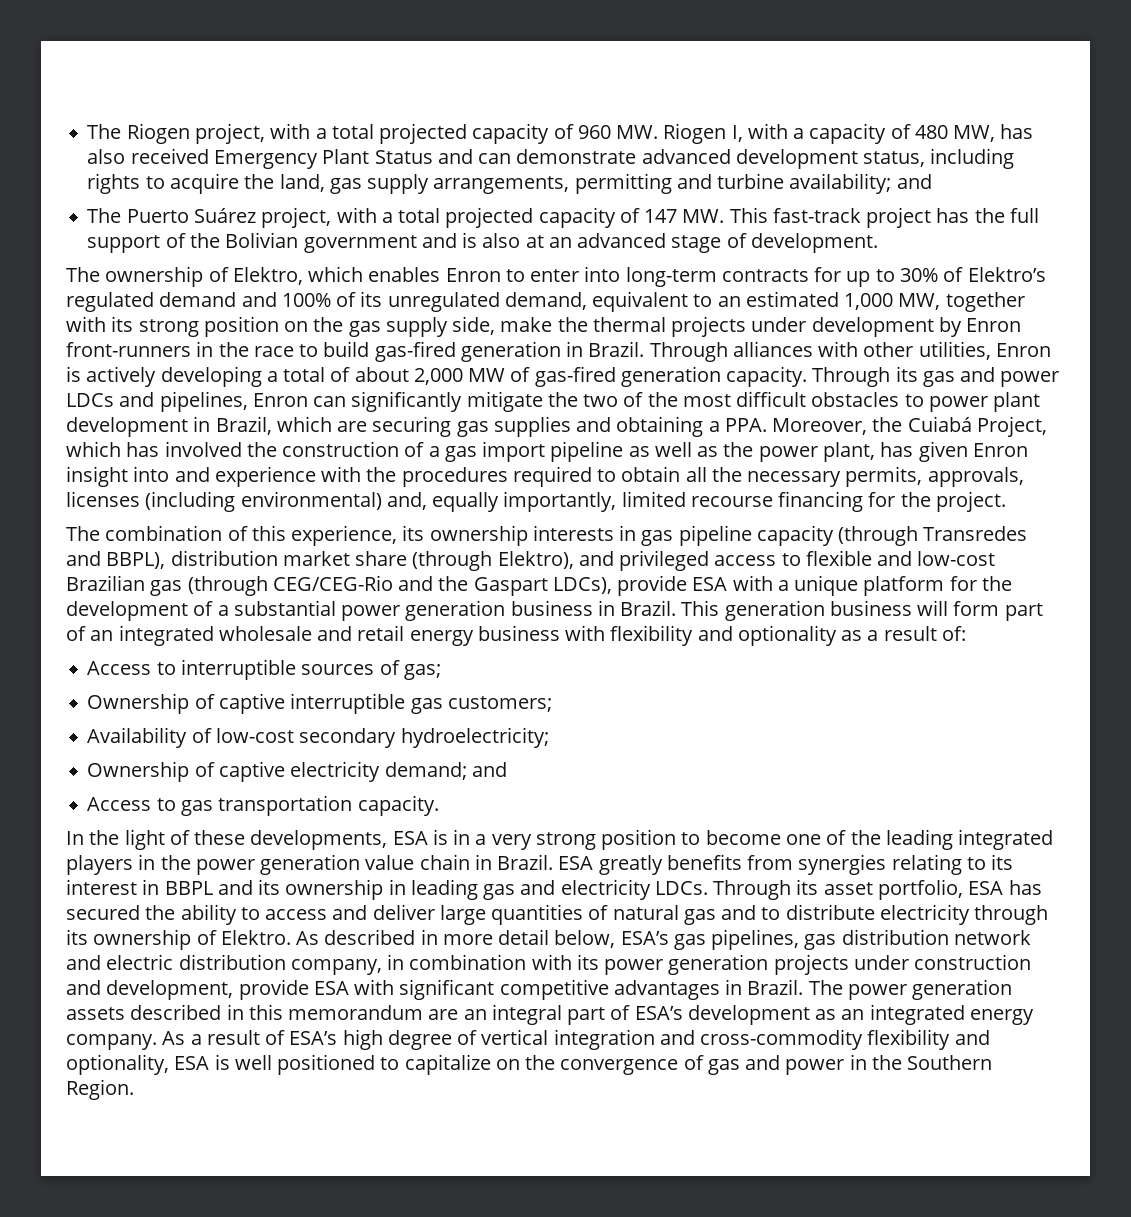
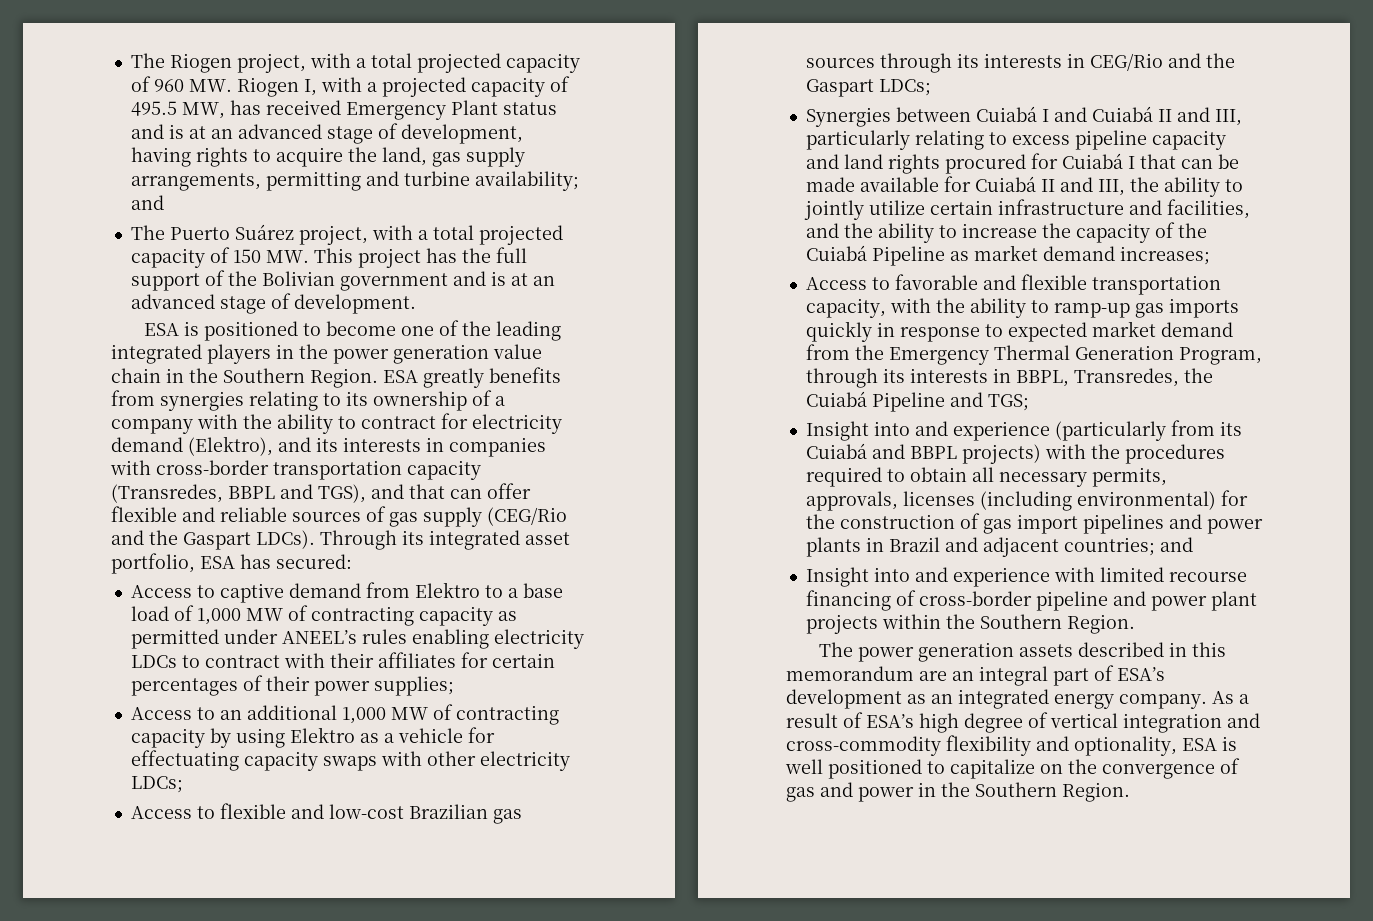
[809,123,948,144] capacity of 480 -> [381,76,570,97] [130,101,177,116] projected capacity of 495.5
[87,149,126,164] also -> (261, 107) none
[374,148,1015,169] Status and can demonstrate advanced development status, including -> [502,102,557,115] [130,123,523,144] [130,147,191,167] status and is at an advanced stage of development, having
[644,209,678,223] 147 -> [232,249,261,263] 150
[772,208,861,223] fast-track -> (353, 255) none
[482,233,521,248] also -> (506, 278) none
[66,266,1046,287] [66,291,1025,312] [66,316,1022,337] [66,341,1051,362] [66,366,1060,387] [66,391,1041,412] [66,416,1047,437] [66,441,1028,462] [66,466,1024,487] [66,491,1006,512] [66,525,1028,546] [66,550,996,571] [66,575,1012,596] [66,600,1043,621] [66,625,966,646] [87,659,441,680] [87,693,552,714] [87,727,549,748] [87,761,507,782] [87,795,439,816] [66,829,677,850] The ownership of Elektro, which enables Enron to enter into long-term contracts for up to 30% of Elektro’s regulated demand and 100% of its unregulated demand, equivalent to an estimated 1,000 MW, together with its strong position on the gas supply side, make the thermal projects under development by Enron front-runners in the race to build gas-fired generation in Brazil. Through alliances with other utilities, Enron is actively developing a total of about 2,000 MW of gas-fired generation capacity. Through its gas and power LDCs and pipelines, Enron can significantly mitigate the two of the most difficult obstacles to power plant development in Brazil, which are securing gas supplies and obtaining a PPA. Moreover, the Cuiabá Project, which has involved the construction of a gas import pipeline as well as the power plant, has given Enron insight into and experience with the procedures required to obtain all the necessary permits, approvals, licenses (including environmental) and, equally importantly, limited recourse financing for the project. // The combination of this experience, its ownership interests in gas pipeline capacity (through Transredes and BBPL), distribution market share (through Elektro), and privileged access to flexible and low-cost Brazilian gas (through CEG/CEG-Rio and the Gaspart LDCs), provide ESA with a unique platform for the development of a substantial power generation business in Brazil. This generation business will form part of an integrated wholesale and retail energy business with flexibility and optionality as a result of: // Access to interruptible sources of gas; // Ownership of captive interruptible gas customers; // Availability of low-cost secondary hydroelectricity; // Ownership of captive electricity demand; and // Access to gas transportation capacity. // In the light of these developments, ESA is in a very strong position -> [143,321,298,341] ESA is positioned
[497,854,554,870] Brazil. -> [189,368,378,388] the Southern Region.
[66,879,819,900] interest in BBPL and its ownership in leading gas and electricity LDCs. Through its -> [373,390,505,411] [111,413,562,434] [111,436,546,457] [110,460,481,480] [111,483,531,503] [111,506,567,527] [111,530,520,550] ownership of a company with the ability to contract for electricity demand (Elektro), and its interests in companies with cross-border transportation capacity (Transredes, BBPL and TGS), and that can offer flexible and reliable sources of gas supply (CEG/Rio and the Gaspart LDCs). Through its integrated
[66,904,1049,925] [66,929,1031,950] [66,954,1032,975] [66,979,804,1000] secured the ability to access and deliver large quantities of natural gas and to distribute electricity through its ownership of Elektro. As described in more detail below, ESA’s gas pipelines, gas distribution network and electric distribution company, in combination with its power generation projects under construction and development, provide ESA with significant competitive advantages in Brazil. -> [276,554,352,569] [130,582,563,603] [130,605,517,626] [130,629,584,649] [130,652,555,668] [130,675,454,696] [130,704,559,725] [130,727,495,748] [130,750,570,771] [130,776,183,793] [130,803,522,824] [805,53,1235,73] [805,79,931,97] [805,106,1242,127] [805,130,1226,150] [805,153,1239,174] [805,176,1243,197] [803,199,1250,220] [805,222,1207,243] [805,245,1210,266] [805,274,1221,295] [805,298,1239,318] [805,321,1233,342] [805,344,1262,365] [805,368,1213,388] [805,391,1029,412] [805,420,1242,441] [805,443,1225,464] [805,467,1167,487] [805,490,1248,511] [805,513,1263,534] [805,537,1193,557] [805,567,1247,587] [805,590,1257,611] [805,614,1135,634] secured: // Access to captive demand from Elektro to a base load of 1,000 MW of contracting capacity as permitted under ANEEL’s rules enabling electricity LDCs to contract with their affiliates for certain percentages of their power supplies; // Access to an additional 1,000 MW of contracting capacity by using Elektro as a vehicle for effectuating capacity swaps with other electricity LDCs; // Access to flexible and low-cost Brazilian gas sources through its interests in CEG/Rio and the Gaspart LDCs; // Synergies between Cuiabá I and Cuiabá II and III, particularly relating to excess pipeline capacity and land rights procured for Cuiabá I that can be made available for Cuiabá II and III, the ability to jointly utilize certain infrastructure and facilities, and the ability to increase the capacity of the Cuiabá Pipeline as market demand increases; // Access to favorable and flexible transportation capacity, with the ability to ramp-up gas imports quickly in response to expected market demand from the Emergency Thermal Generation Program, through its interests in BBPL, Transredes, the Cuiabá Pipeline and TGS; // Insight into and experience (particularly from its Cuiabá and BBPL projects) with the procedures required to obtain all necessary permits, approvals, licenses (including environmental) for the construction of gas import pipelines and power plants in Brazil and adjacent countries; and // Insight into and experience with limited recourse financing of cross-border pipeline and power plant projects within the Southern Region. //

